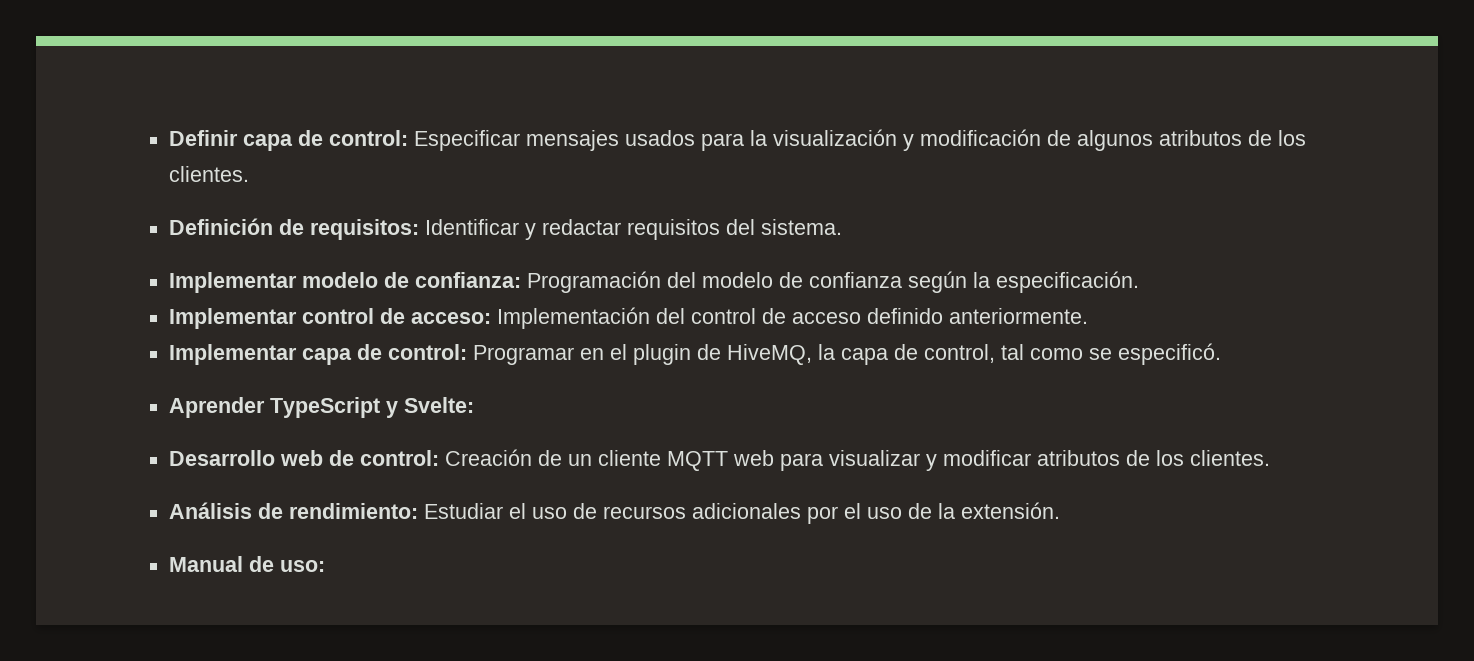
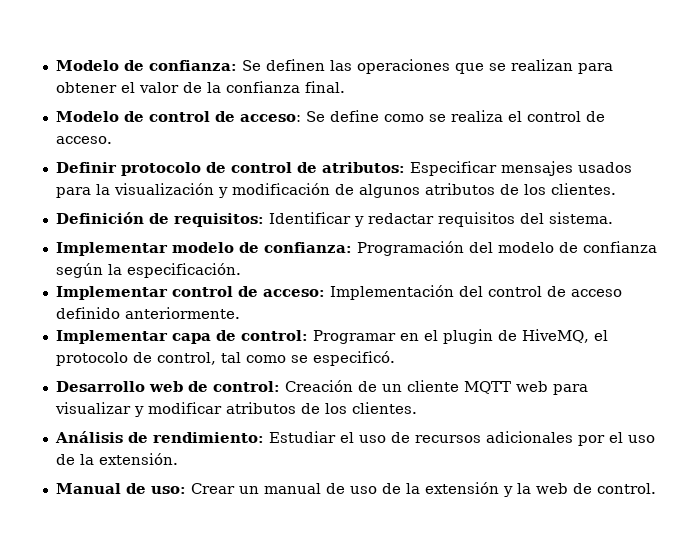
[168,130,408,151] Definir capa de control: -> [55,59,613,74] [55,81,345,93] [55,110,605,122] [55,136,112,144] [55,162,405,176] Modelo de confianza: Se definen las operaciones que se realizan para obtener el valor de la confianza final. // Modelo de control de acceso: Se define como se realiza el control de acceso. // Definir protocolo de control de atributos:
[817,344,888,365] la capa -> [593,330,608,341] [55,352,128,366] el protocolo
[168,397,474,418] // Aprender TypeScript y Svelte: -> (395, 358) none
(325, 566) none -> [190,482,656,497] Crear un manual de uso de la extensión y la web de control.

